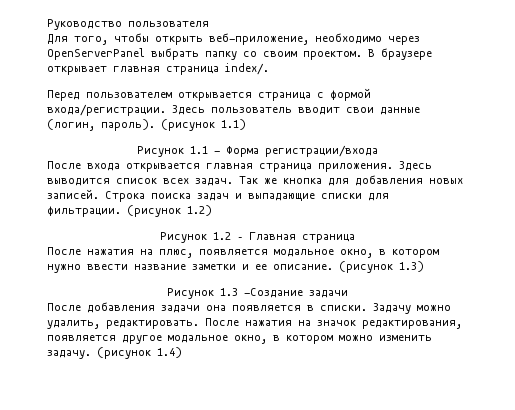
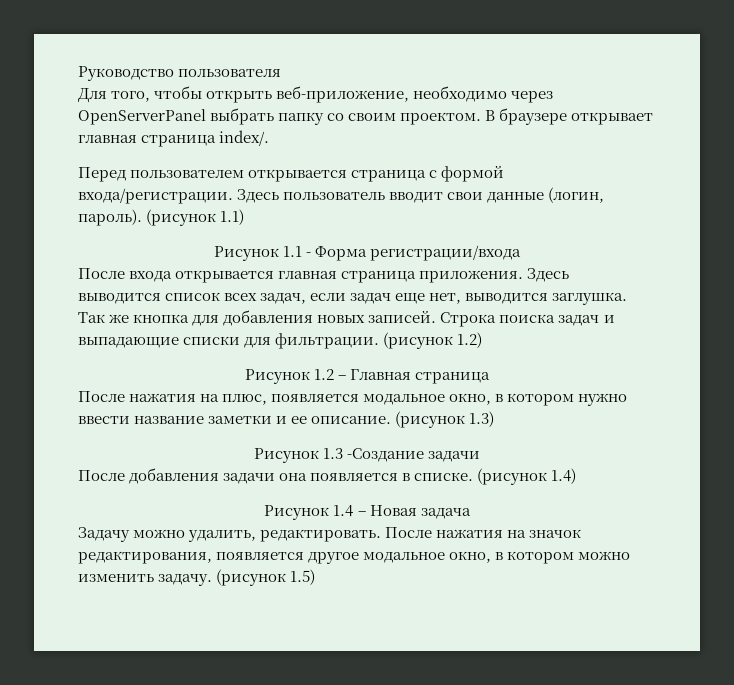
[195,178,233,186] задач. -> [260,292,628,305] задач, если задач еще нет, выводится заглушка.
[320,305,367,311] списки. -> [414,468,577,485] [264,505,471,520] списке. (рисунок 1.4) // Рисунок 1.4 – Новая задача //
[157,347,182,358] 1.4) -> [290,569,316,585] 1.5)

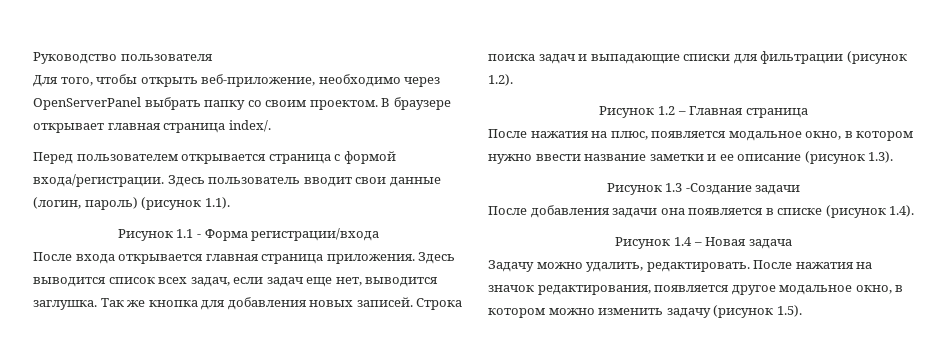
[78,209,245,226] пароль). (рисунок 1.1) -> [84,197,230,210] пароль) (рисунок 1.1).
[275,332,483,349] фильтрации. (рисунок 1.2) -> [760,51,907,64] [488,74,513,86] фильтрации (рисунок 1.2).
[311,411,495,428] описание. (рисунок 1.3) -> [737,151,894,164] описание (рисунок 1.3).
[414,468,577,485] списке. (рисунок 1.4) -> [777,205,915,218] списке (рисунок 1.4).
[158,569,316,586] задачу. (рисунок 1.5) -> [666,305,802,318] задачу (рисунок 1.5).

